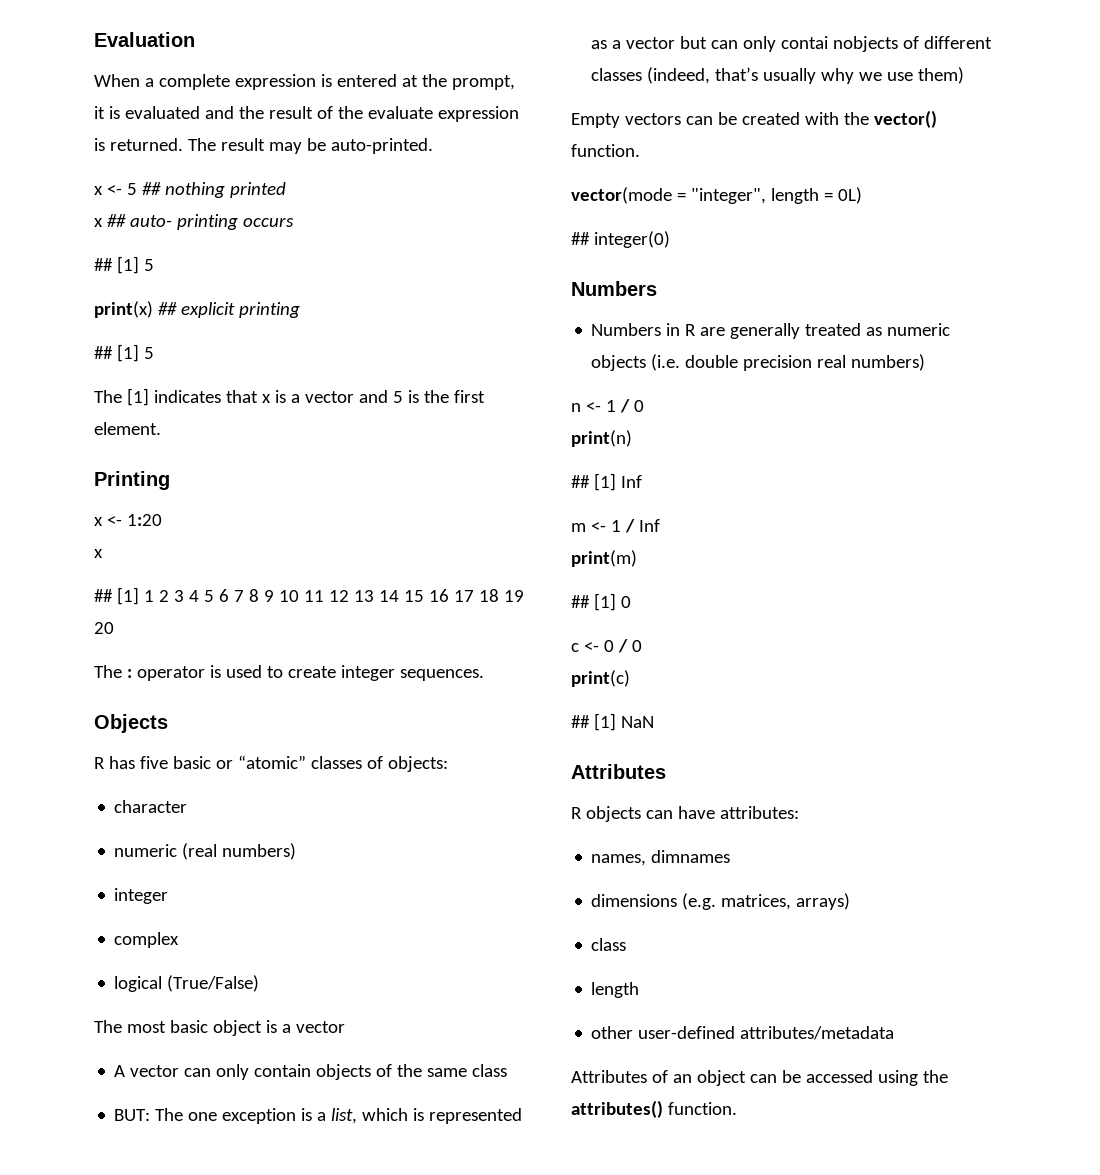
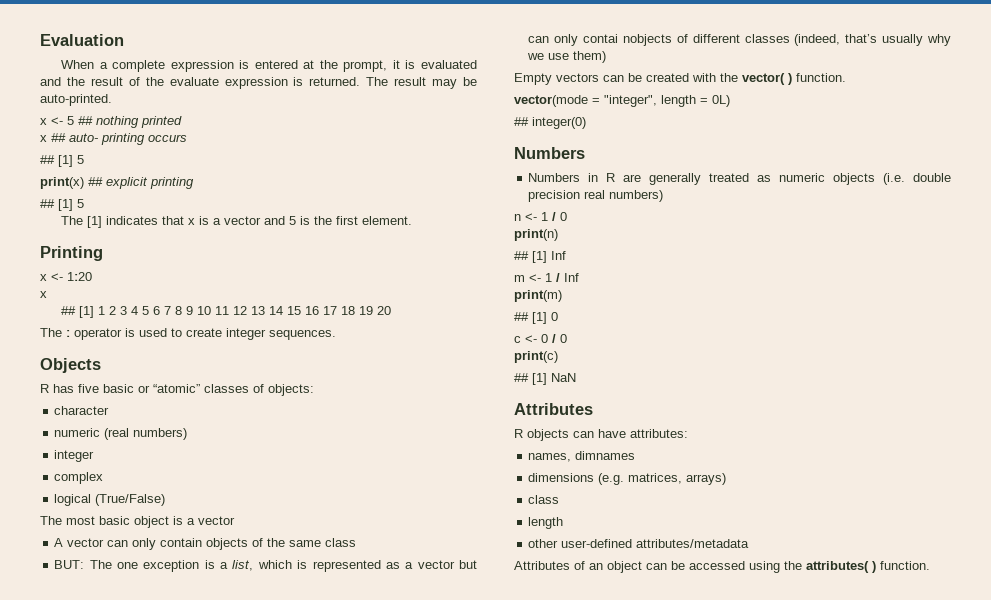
[873,110,937,128] vector() -> [742,73,792,85] vector( )
[571,1100,663,1118] attributes() -> [806,561,876,573] attributes( )

